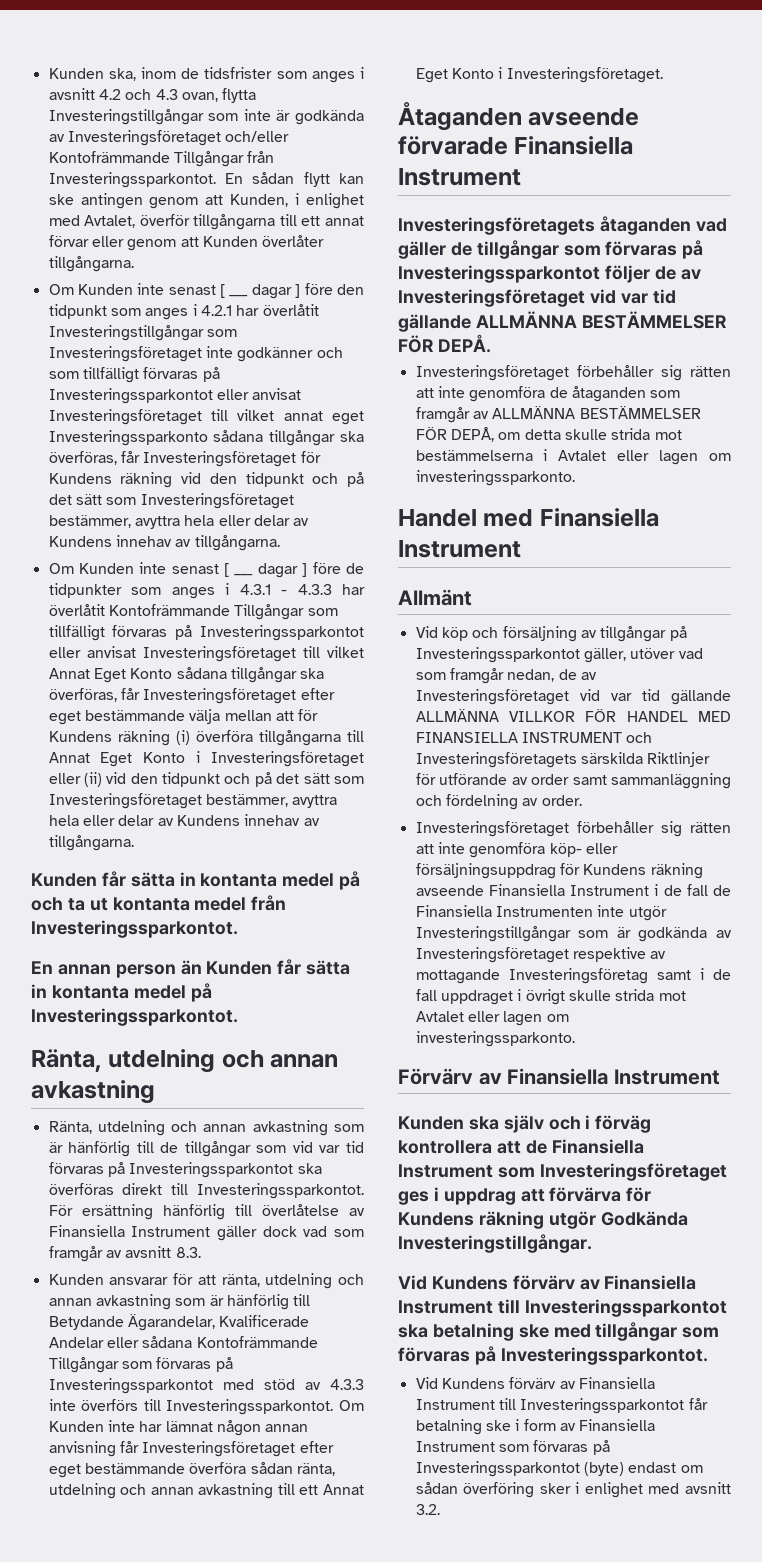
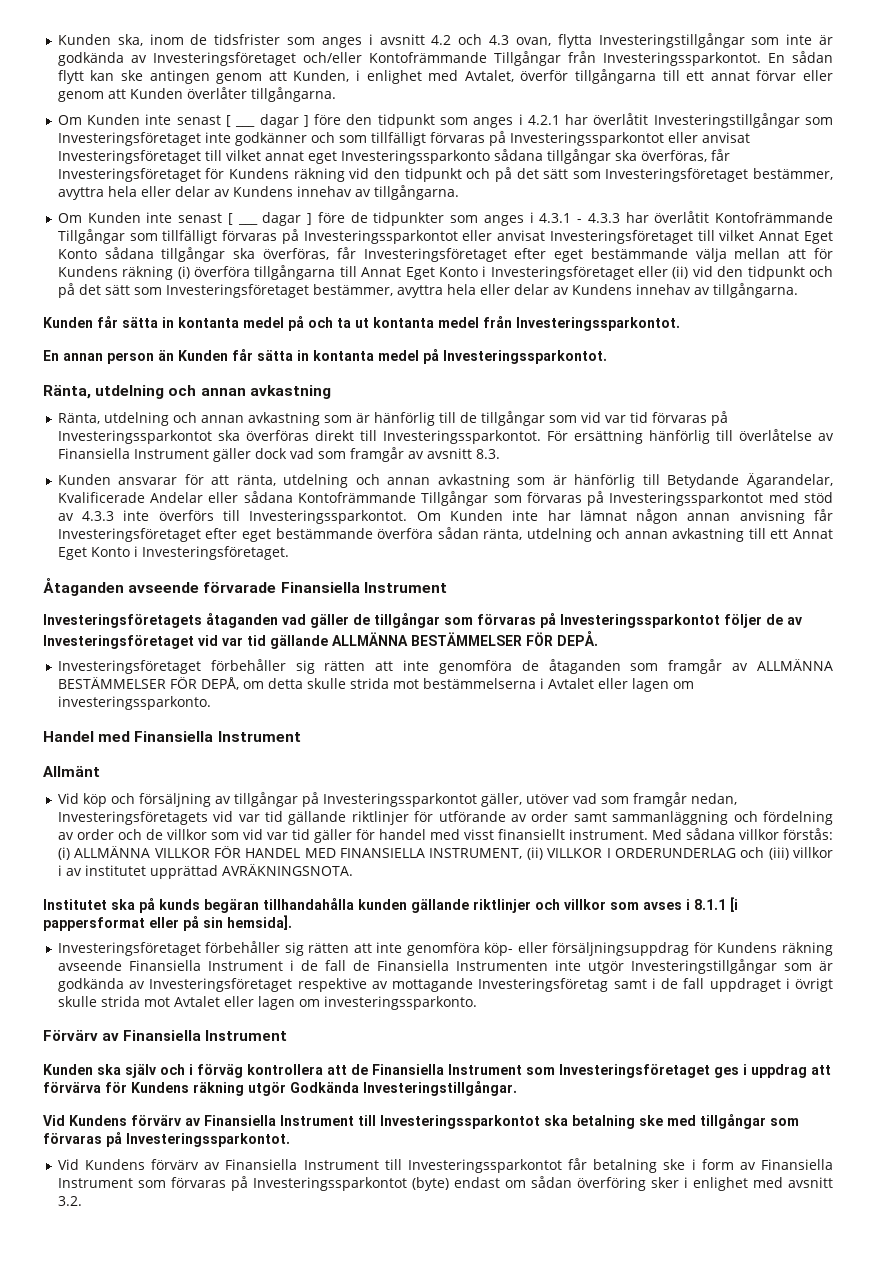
[558,669,597,680] [415,689,731,705] [415,709,731,722] [415,732,653,743] [415,752,711,768] de av Investeringsföretaget vid var tid gällande ALLMÄNNA VILLKOR FÖR HANDEL MED FINANSIELLA INSTRUMENT och Investeringsföretagets särskilda Riktlinjer -> [57,811,409,825] Investeringsföretagets vid var tid gällande riktlinjer
[541,795,582,806] order. -> [76,828,833,843] [57,846,833,860] [57,864,353,879] [43,897,738,913] [43,915,292,931] order och de villkor som vid var tid gäller för handel med visst finansiellt instrument. Med sådana villkor förstås: (i) ALLMÄNNA VILLKOR FÖR HANDEL MED FINANSIELLA INSTRUMENT, (ii) VILLKOR I ORDERUNDERLAG och (iii) villkor i av institutet upprättad AVRÄKNINGSNOTA. // Institutet ska på kunds begäran tillhandahålla kunden gällande riktlinjer och villkor som avses i 8.1.1 [i pappersformat eller på sin hemsida].

